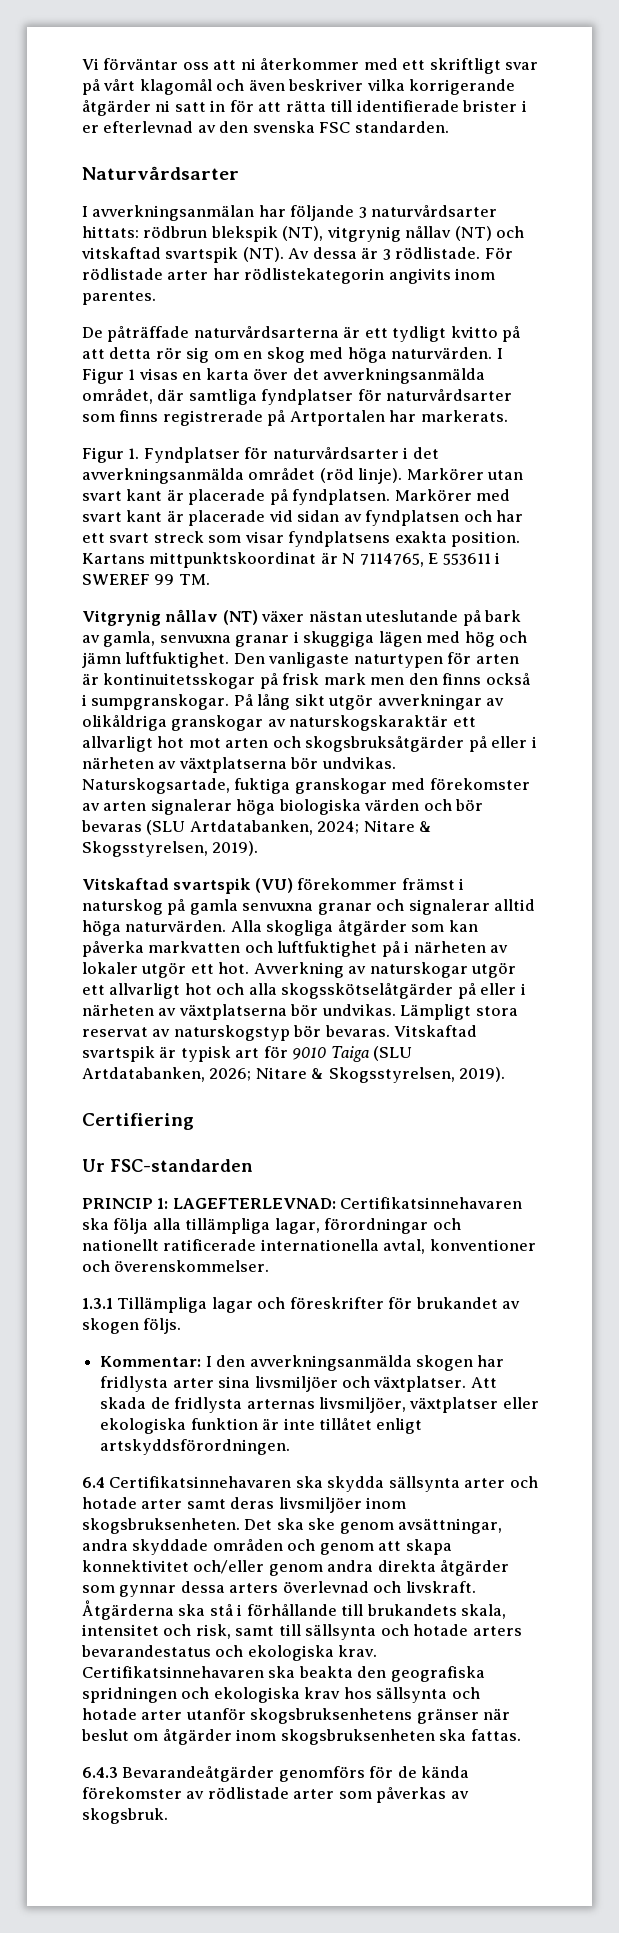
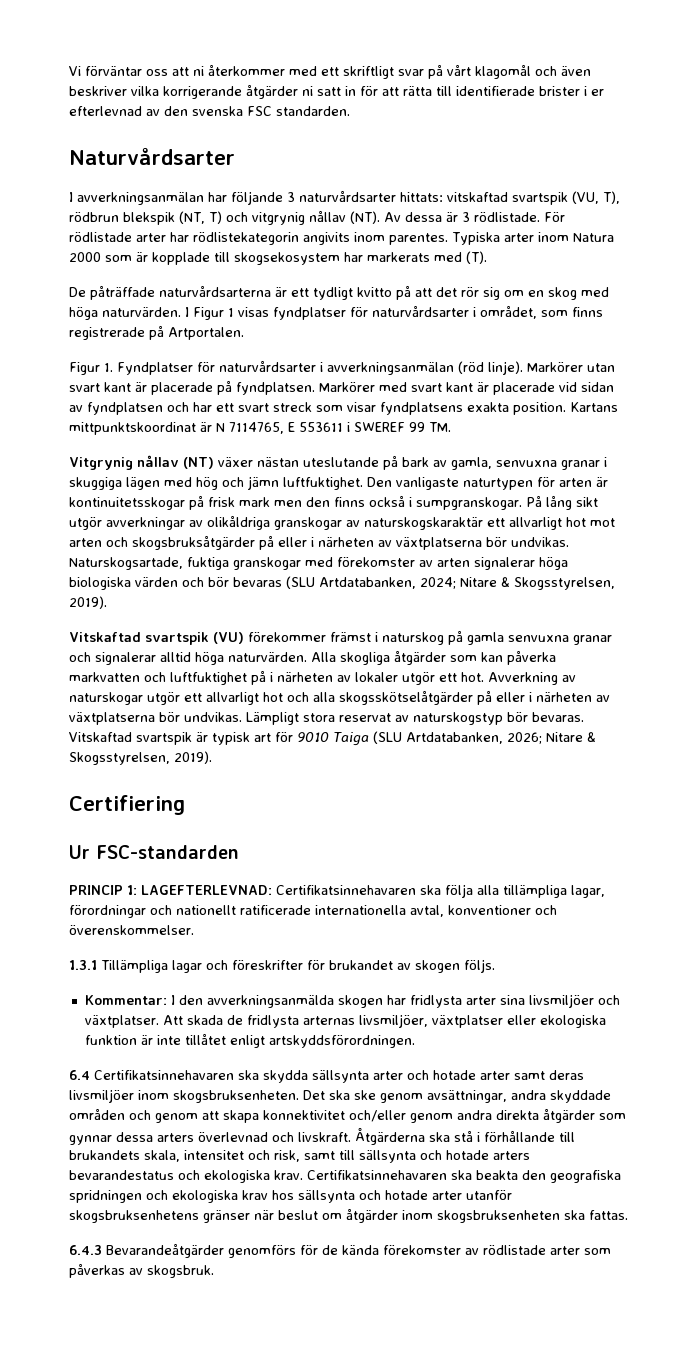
[143,226,525,242] [81,247,239,263] rödbrun blekspik (NT), vitgrynig nållav (NT) och vitskaftad svartspik -> [447,191,620,205] [69,210,346,225] vitskaftad svartspik (VU, T), rödbrun blekspik (NT, T) och vitgrynig nållav
(156, 298) none -> [452,232,614,245] [69,251,487,265] Typiska arter inom Natura 2000 som är kopplade till skogsekosystem har markerats med (T).
[109,347,152,359] detta -> [436,287,457,297] det
[182,368,486,384] [82,389,257,405] en karta över det avverkningsanmälda området, där samtliga -> (269, 312) none
(513, 395) none -> [473,305,537,319] i området,
[289,410,508,426] Artportalen har markerats. -> [168,327,244,340] Artportalen.
[412,447,439,459] [82,468,316,484] det avverkningsanmälda området -> [327,362,454,375] avverkningsanmälan

